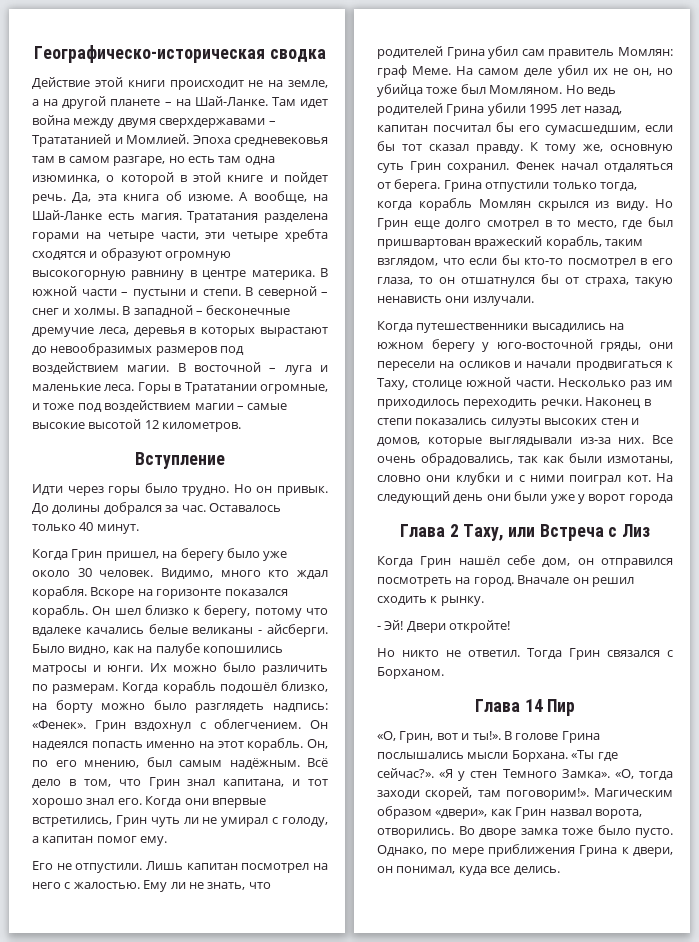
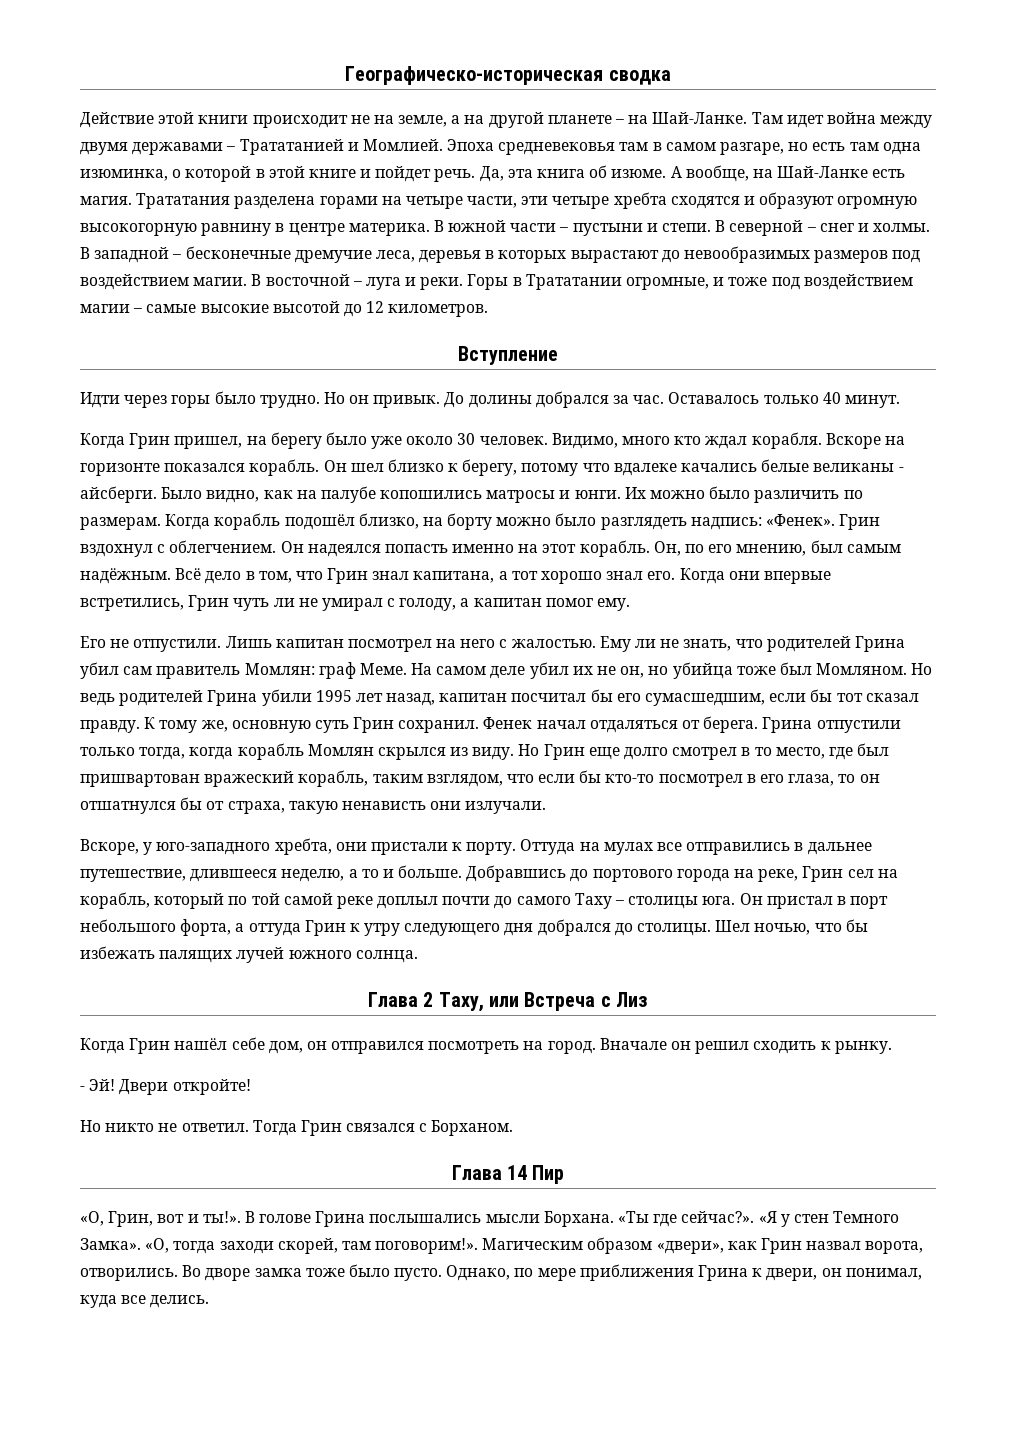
[159,118,266,128] сверхдержавами -> [132,142,224,155] державами
[32,384,135,391] маленькие леса. -> [420,277,464,290] реки.
(142, 424) none -> [343,304,362,317] до
[292,779,301,786] и -> [498,571,508,580] а
[377,321,625,333] [377,339,673,352] [377,361,673,371] [377,377,673,390] [377,397,651,409] [377,418,639,428] [377,435,673,447] [377,453,673,466] [377,472,673,485] [377,491,673,504] Когда путешественники высадились на южном берегу у юго-восточной гряды, они пересели на осликов и начали продвигаться к Таху, столице южной части. Несколько раз им приходилось переходить речки. Наконец в степи показались силуэты высоких стен и домов, которые выглядывали из-за них. Все очень обрадовались, так как были измотаны, словно они клубки и с ними поиграл кот. На следующий день они были уже у ворот города -> [80,838,872,855] [80,865,898,882] [80,892,889,909] [80,919,868,936] [80,946,418,963] Вскоре, у юго-западного хребта, они пристали к порту. Оттуда на мулах все отправились в дальнее путешествие, длившееся неделю, а то и больше. Добравшись до портового города на реке, Грин сел на корабль, который по той самой реке доплыл почти до самого Таху – столицы юга. Он пристал в порт небольшого форта, а оттуда Грин к утру следующего дня добрался до столицы. Шел ночью, что бы избежать палящих лучей южного солнца.

